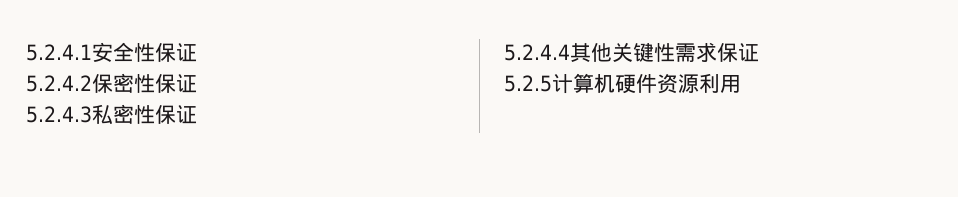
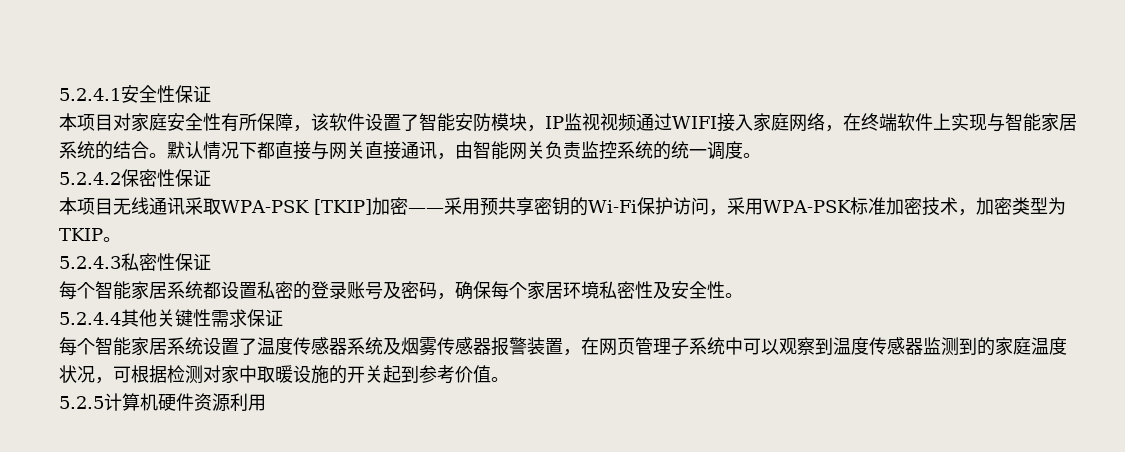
[26,73,197,93] [26,104,197,124] 5.2.4.2保密性保证 // 5.2.4.3私密性保证 -> [59,113,1077,132] [59,141,761,160] [59,169,211,187] [59,197,1066,216] [59,228,121,242] [59,253,211,271] [59,281,743,300] 本项目对家庭安全性有所保障，该软件设置了智能安防模块，IP监视视频通过WIFI接入家庭网络，在终端软件上实现与智能家居系统的结合。默认情况下都直接与网关直接通讯，由智能网关负责监控系统的统一调度。 // 5.2.4.2保密性保证 // 本项目无线通讯采取WPA-PSK [TKIP]加密——采用预共享密钥的Wi-Fi保护访问，采用WPA-PSK标准加密技术，加密类型为TKIP。 // 5.2.4.3私密性保证 // 每个智能家居系统都设置私密的登录账号及密码，确保每个家居环境私密性及安全性。
(759, 52) none -> [59,337,1067,356] [59,365,509,384] // 每个智能家居系统设置了温度传感器系统及烟雾传感器报警装置，在网页管理子系统中可以观察到温度传感器监测到的家庭温度状况，可根据检测对家中取暖设施的开关起到参考价值。

